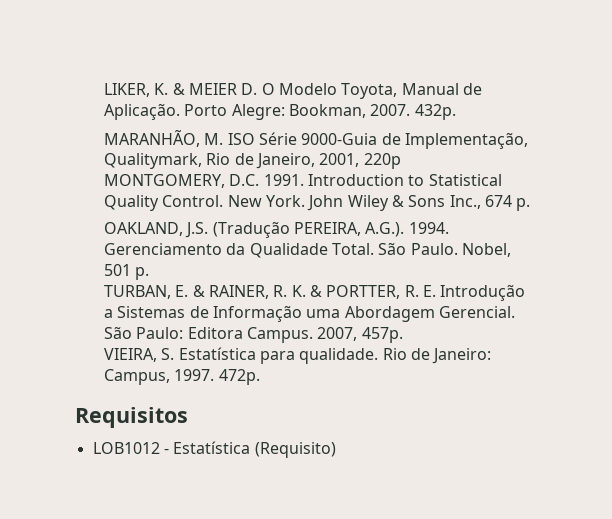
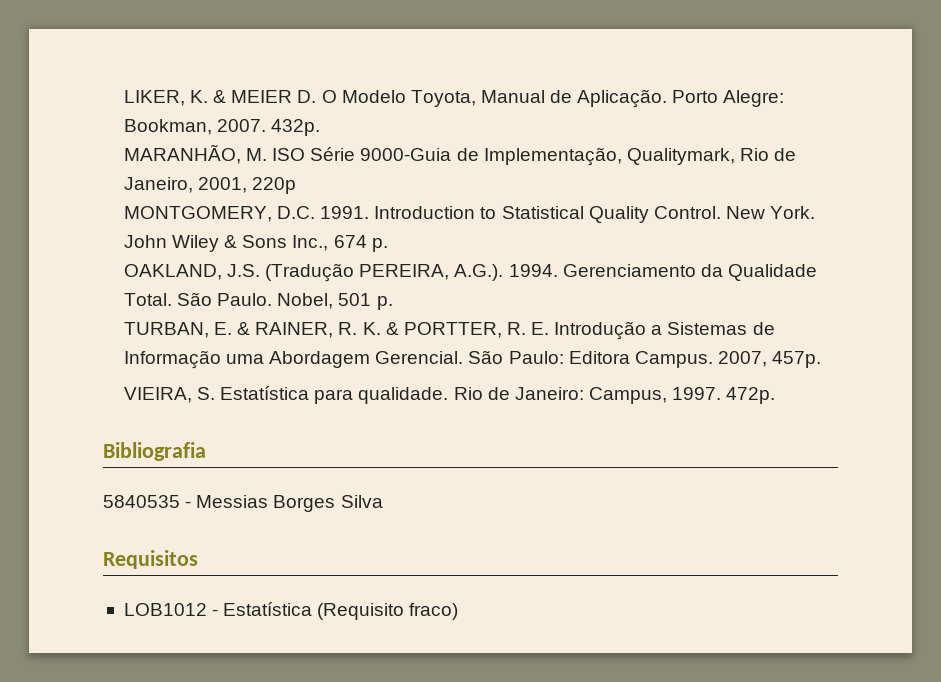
(260, 377) none -> [103,442,206,461] [103,495,383,512] // Bibliografia // 5840535 - Messias Borges Silva
[254,442,336,458] (Requisito) -> [317,603,459,620] (Requisito fraco)

